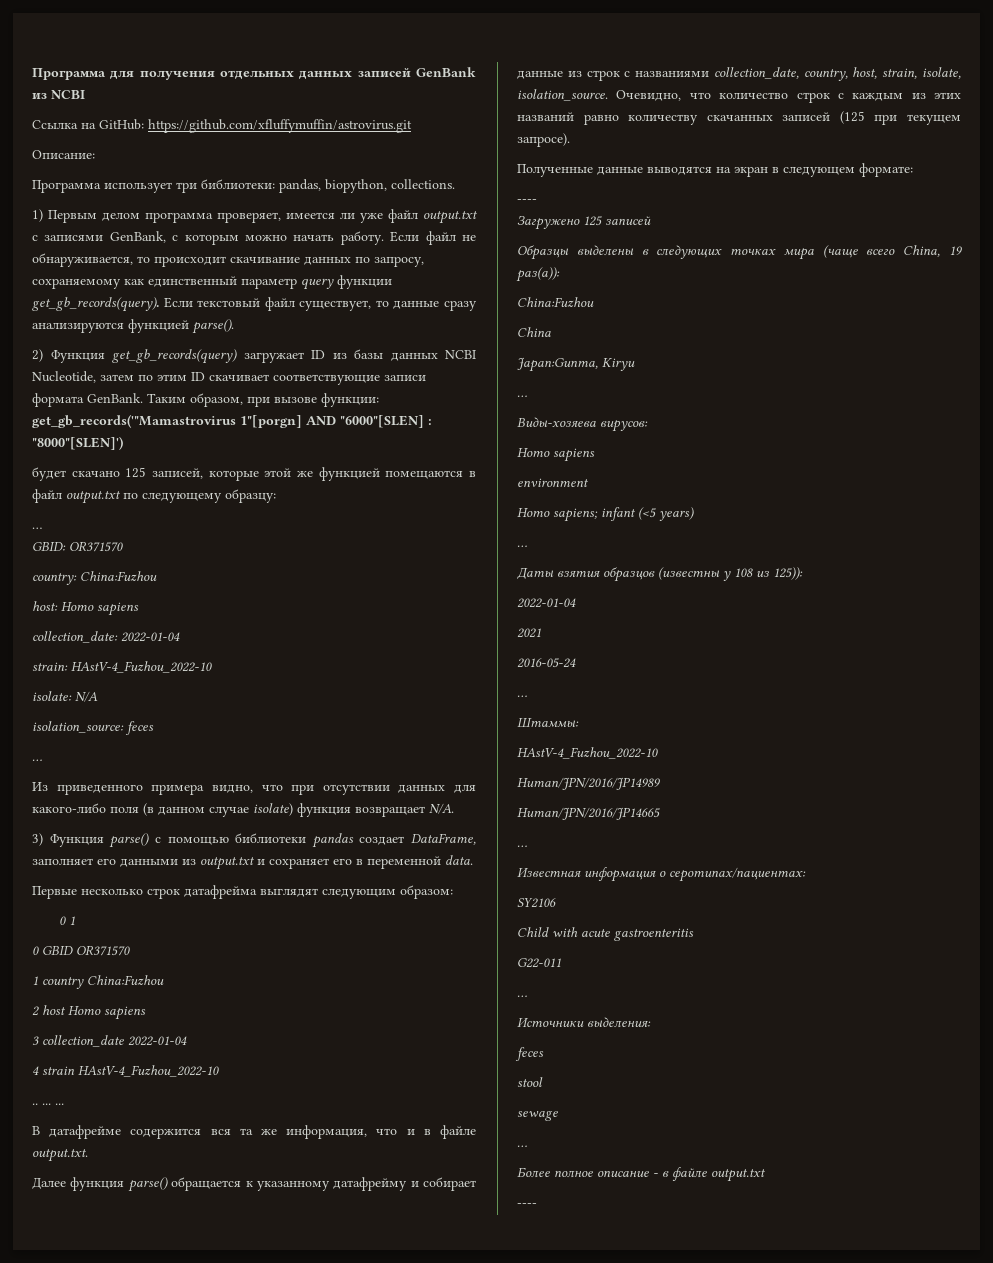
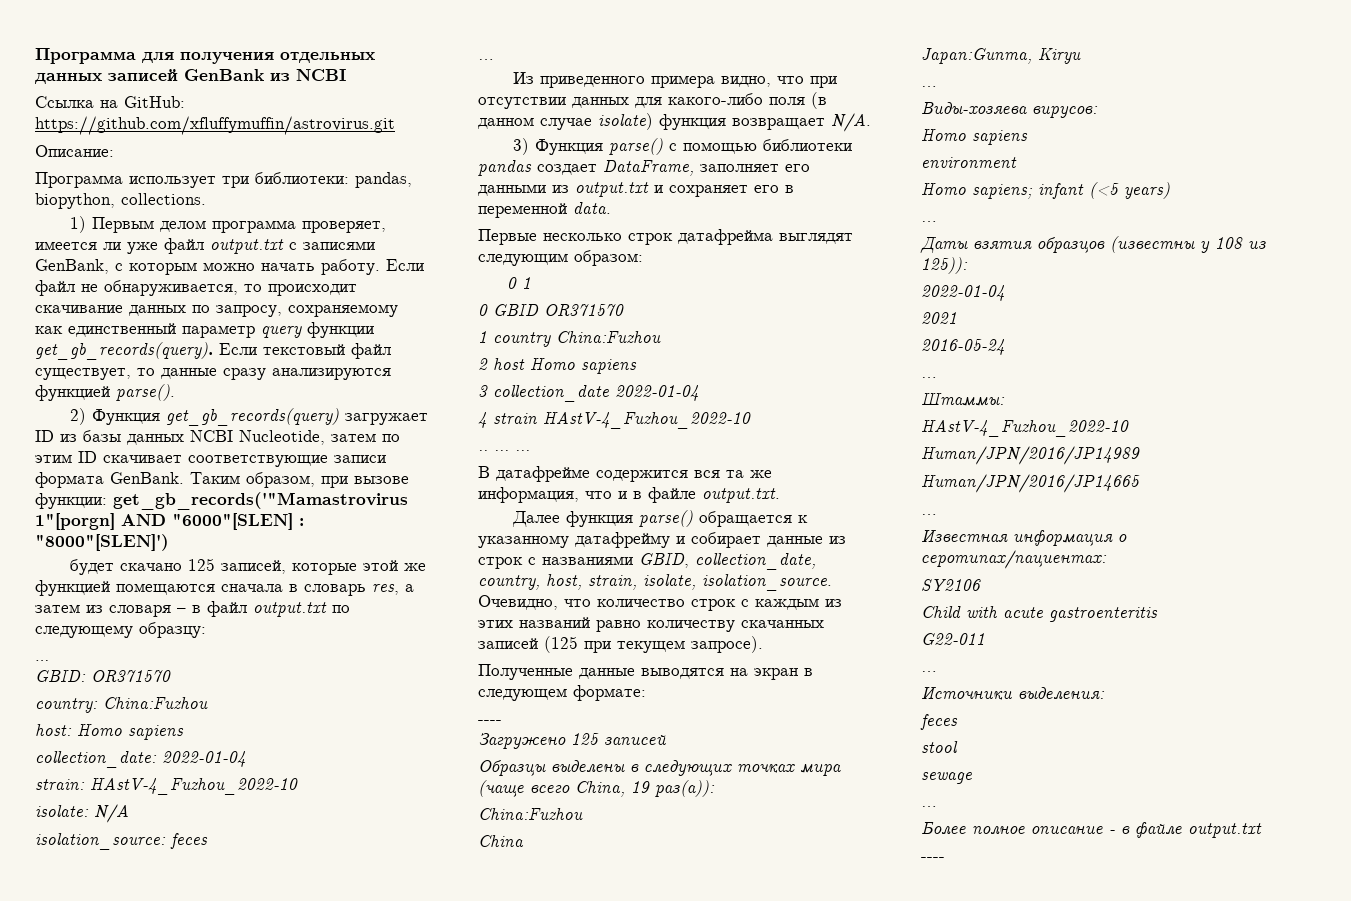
(464, 474) none -> [221,584,414,596] [35,604,186,617] сначала в словарь res, а затем из словаря –
(710, 74) none -> [639,553,689,568] GBID,

